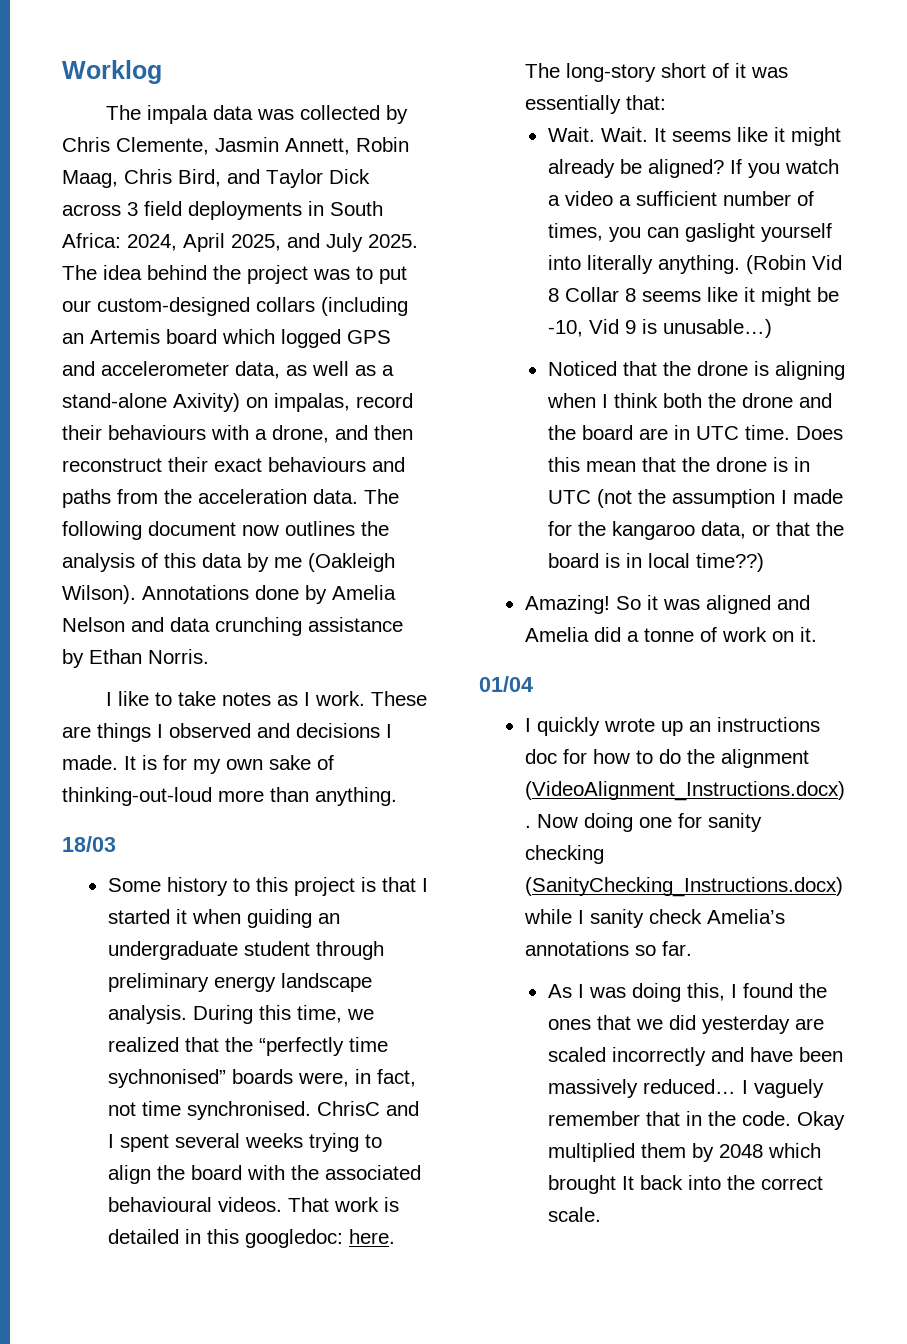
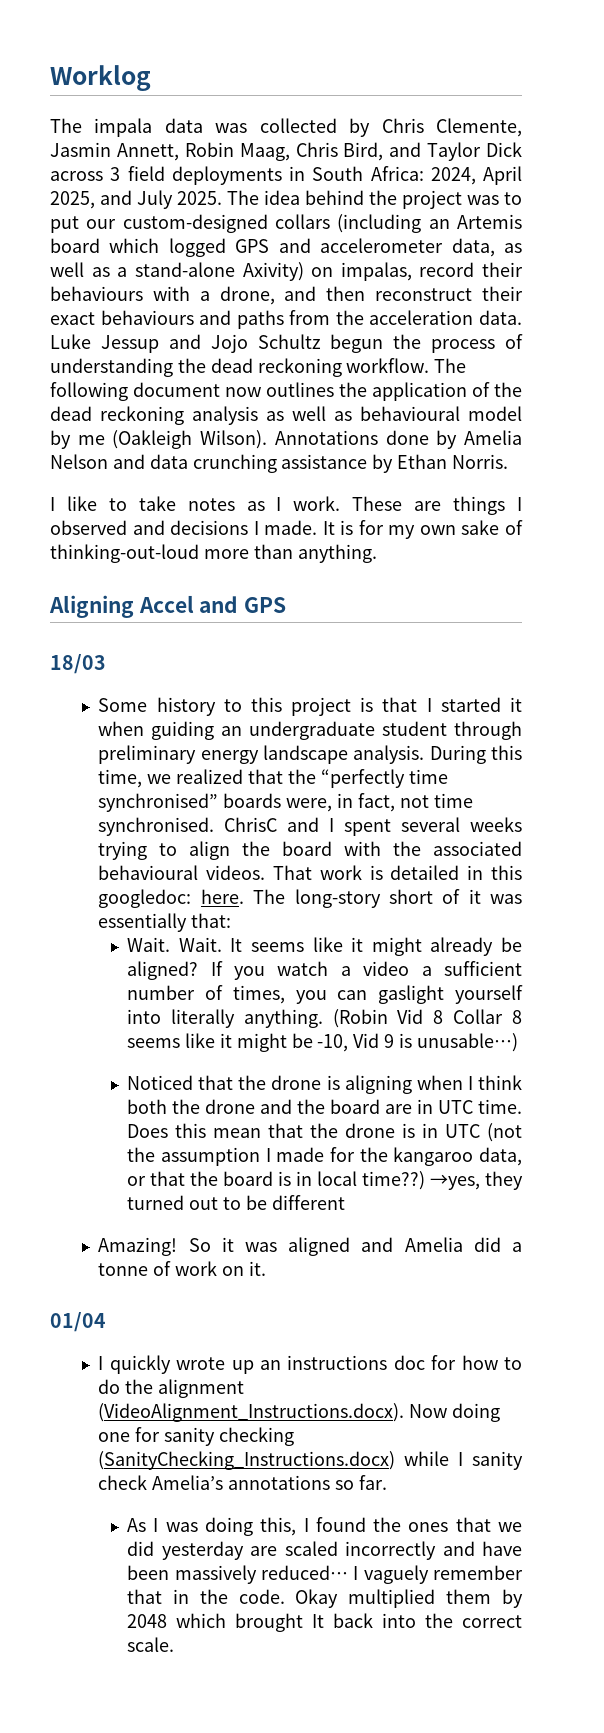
(358, 496) none -> [50,334,523,353] [50,358,430,377] Luke Jessup and Jojo Schultz begun the process of understanding the dead reckoning workflow.
[62,553,242,572] analysis of this data -> [372,382,522,401] [50,406,522,425] application of the dead reckoning analysis as well as behavioural model
(397, 796) none -> [49,595,287,618] // Aligning Accel and GPS
[107,1069,226,1088] sychnonised” -> [98,793,219,812] synchronised”
(764, 562) none -> [430,1171,523,1190] [127,1195,345,1210] →yes, they turned out to be different

